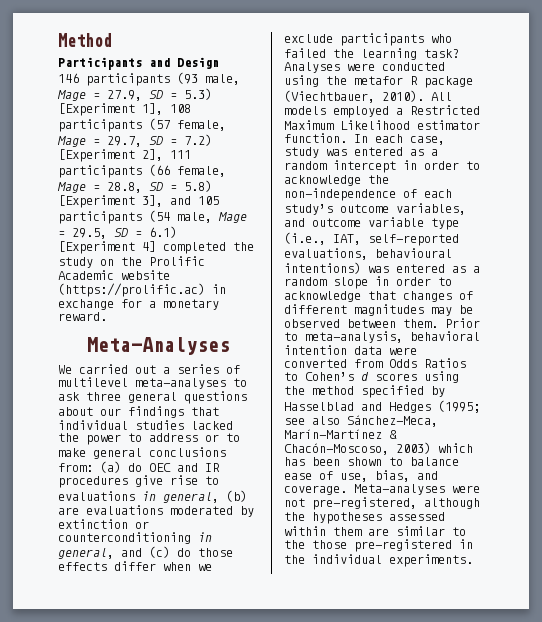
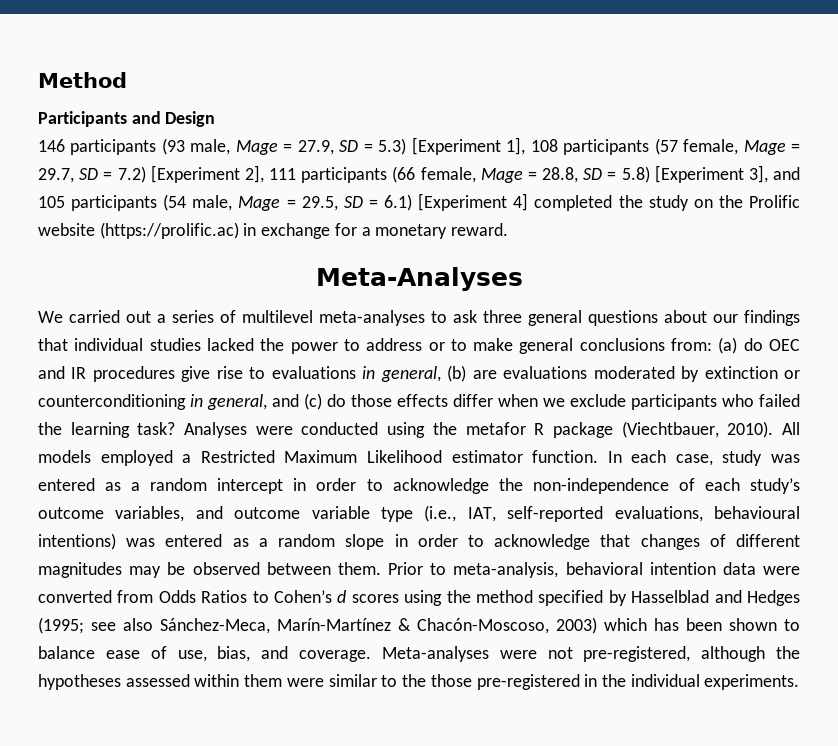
[58,270,114,280] Academic -> (801, 201) none
[368,528,389,536] are -> [286,678,324,687] were

